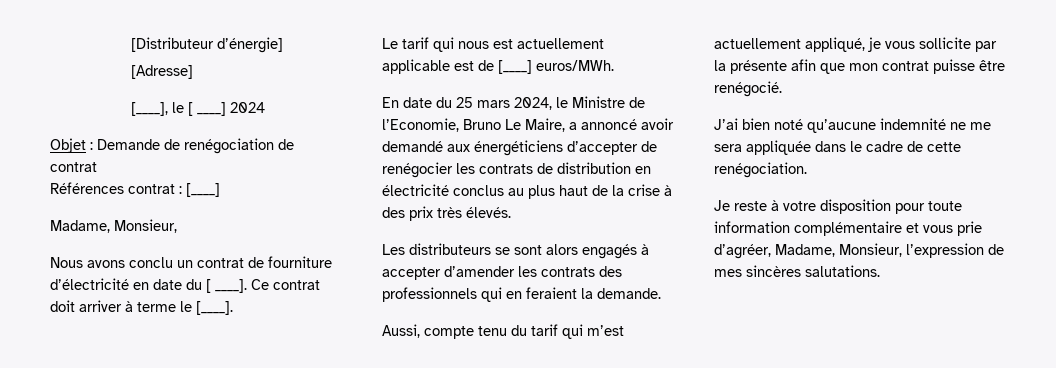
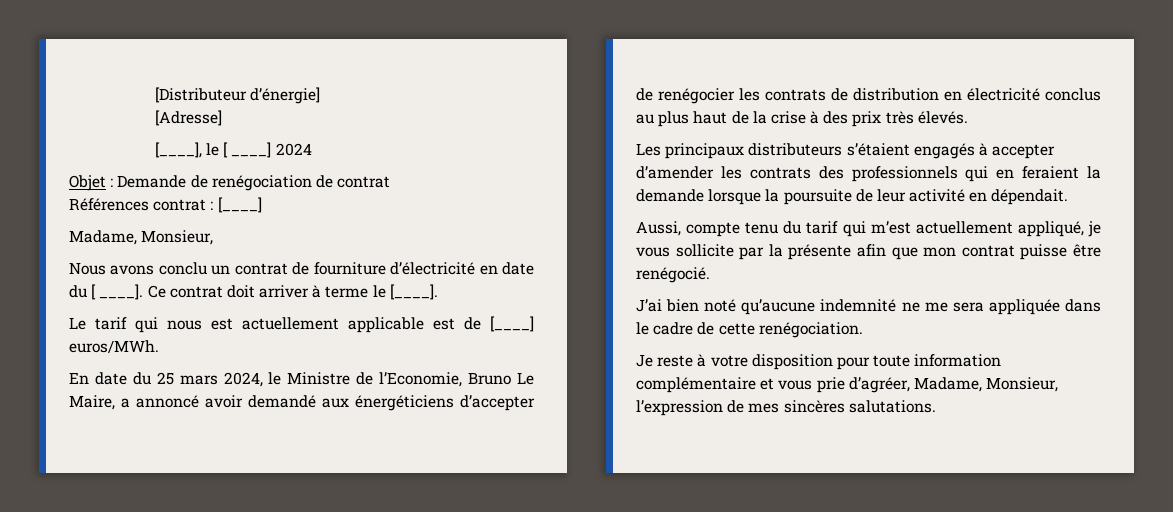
[409,243,578,255] distributeurs se sont alors -> [665,143,910,159] principaux distributeurs s’étaient
[597,288,661,299] demande. -> [636,189,1069,205] demande lorsque la poursuite de leur activité en dépendait.

